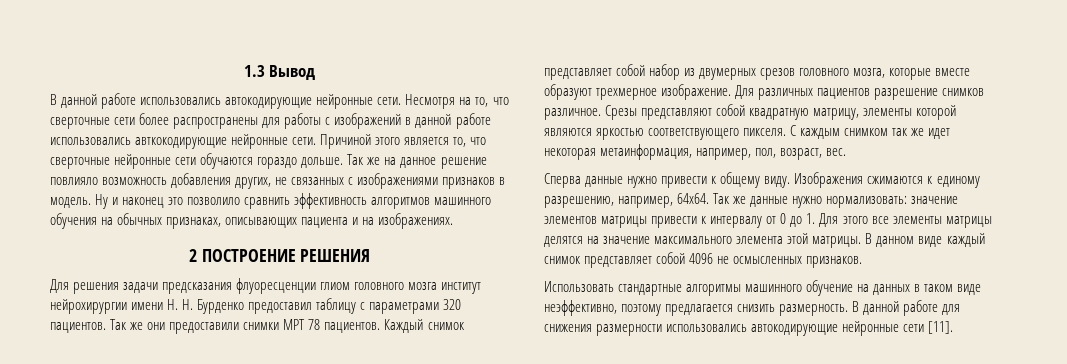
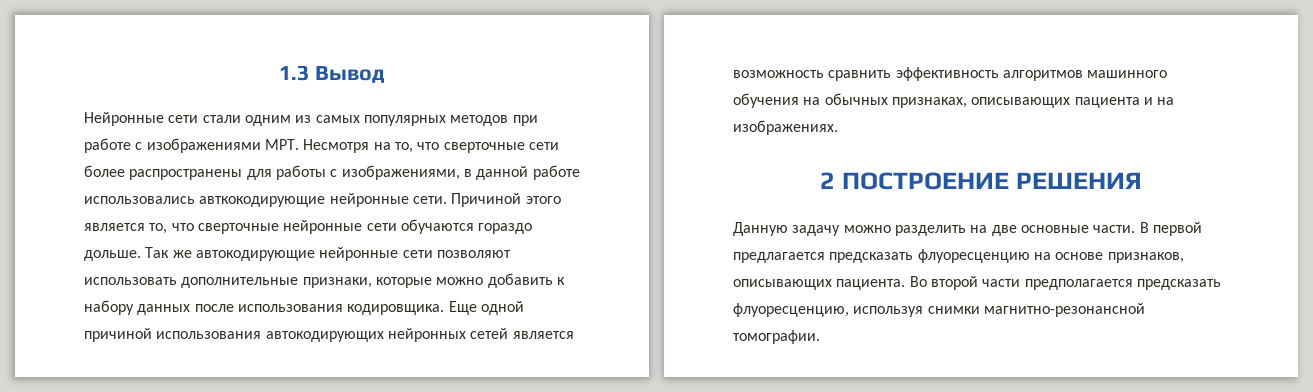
[50,93,402,109] В данной работе использовались автокодирующие нейронные сети. -> [84,112,538,126] [84,138,299,153] Нейронные сети стали одним из самых популярных методов при работе с изображениями МРТ.
[334,113,402,129] изображений -> [341,165,460,180] изображениями,
[384,157,487,169] [50,173,506,189] [50,194,241,209] на данное решение повлияло возможность добавления других, не связанных с изображениями признаков в модель. Ну и наконец это позволило -> [195,247,511,261] [84,273,565,288] [84,300,524,315] [84,328,574,342] [733,70,824,78] автокодирующие нейронные сети позволяют использовать дополнительные признаки, которые можно добавить к набору данных после использования кодировщика. Еще одной причиной использования автокодирующих нейронных сетей является возможность
[50,278,482,294] [50,298,462,314] [50,319,464,334] [544,64,971,80] [544,84,985,100] [544,104,957,120] [544,125,951,140] [544,144,847,160] [544,172,980,188] [544,193,959,208] [544,213,992,228] [544,233,985,248] [544,252,863,268] [544,280,982,296] [544,300,961,316] [544,321,954,336] Для решения задачи предсказания флуоресценции глиом головного мозга институт нейрохирургии имени Н. Н. Бурденко предоставил таблицу с параметрами 320 пациентов. Так же они предоставили снимки МРТ 78 пациентов. Каждый снимок представляет собой набор из двумерных срезов головного мозга, которые вместе образуют трехмерное изображение. Для различных пациентов разрешение снимков различное. Срезы представляют собой квадратную матрицу, элементы которой являются яркостью соответствующего пикселя. С каждым снимком так же идет некоторая метаинформация, например, пол, возраст, вес. // Сперва данные нужно привести к общему виду. Изображения сжимаются к единому разрешению, например, 64х64. Так же данные нужно нормализовать: значение элементов матрицы привести к интервалу от 0 до 1. Для этого все элементы матрицы делятся на значение максимального элемента этой матрицы. В данном виде каждый снимок представляет собой 4096 не осмысленных признаков. // Использовать стандартные алгоритмы машинного обучение на данных в таком виде неэффективно, поэтому предлагается снизить размерность. В данной работе для снижения размерности использовались автокодирующие нейронные сети [11]. -> [733,222,1202,236] [733,249,1184,263] [733,276,1221,290] [733,303,1145,317] [733,330,820,344] Данную задачу можно разделить на две основные части. В первой предлагается предсказать флуоресценцию на основе признаков, описывающих пациента. Во второй части предполагается предсказать флуоресценцию, используя снимки магнитно-резонансной томографии.

